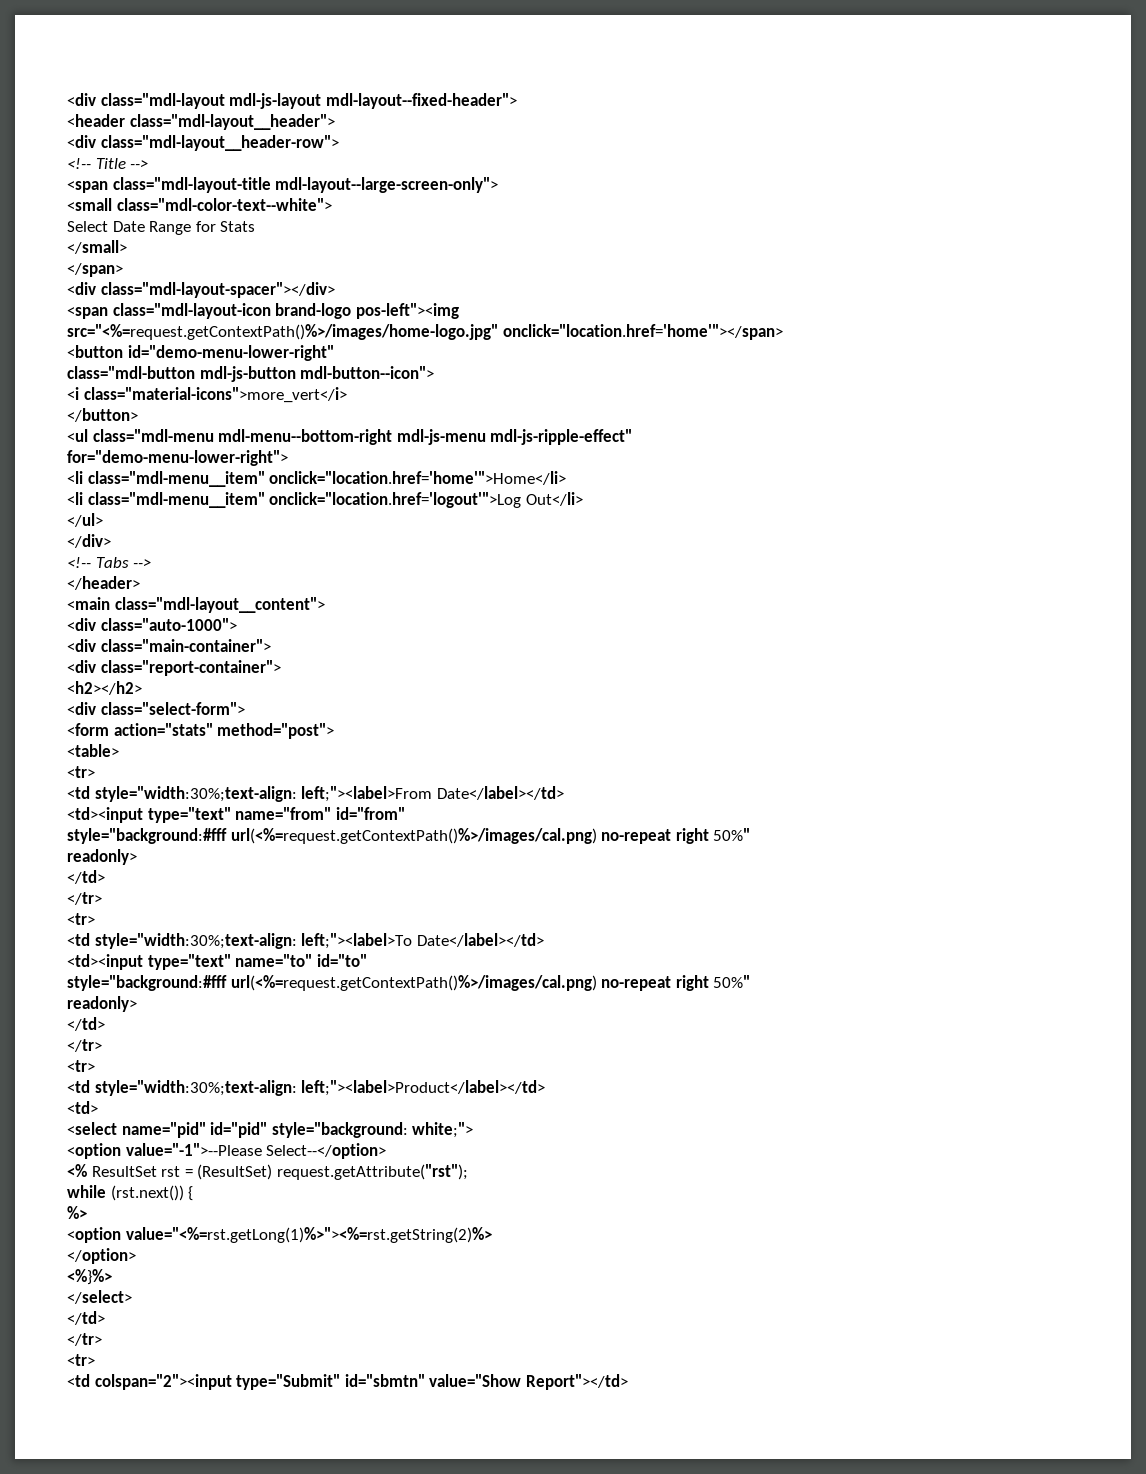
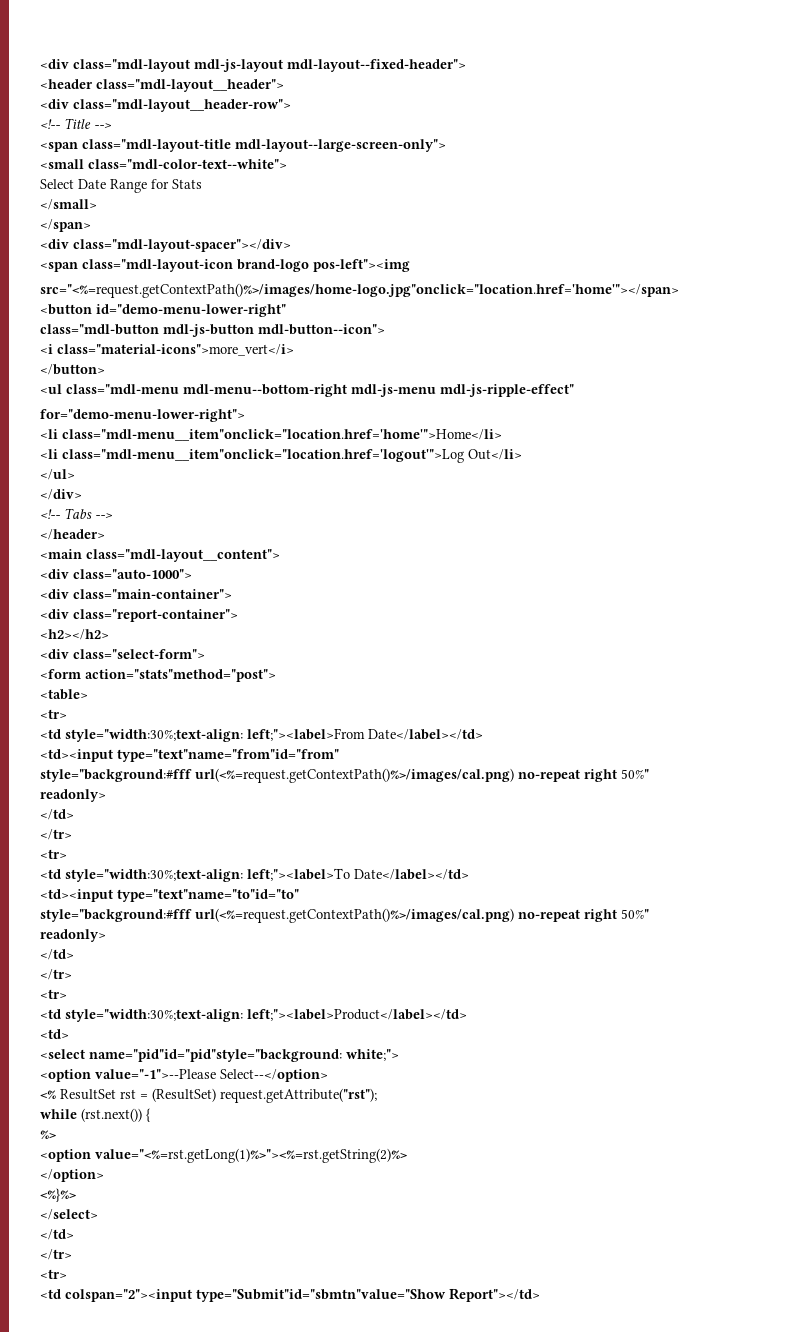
[67,324,783,340] src="<%=request.getContextPath()%>/images/home-logo.jpg" onclick="location.href='home'"></span> -> [40,283,679,298] src="<%=request.getContextPath()%>/images/home-logo.jpg"onclick="location.href='home'"></span>
[87,471,567,487] [67,492,522,508] class="mdl-menu__item" onclick="location.href='home'">Home</li> // <li class="mdl-menu__item" onclick="location.href='logout'">Log -> [62,429,502,441] [40,449,464,463] class="mdl-menu__item"onclick="location.href='home'">Home</li> // <li class="mdl-menu__item"onclick="location.href='logout'">Log
[113,723,335,739] action="stats" method="post"> -> [85,669,276,682] action="stats"method="post">
[147,807,405,823] type="text" name="from" id="from" -> [117,749,339,762] type="text"name="from"id="from"
[147,954,367,970] type="text" name="to" id="to" -> [117,889,299,902] type="text"name="to"id="to"
[121,1122,408,1138] name="pid" id="pid" style="background: -> [89,1049,342,1062] name="pid"id="pid"style="background:
[236,1374,522,1390] type="Submit" id="sbmtn" value="Show -> [196,1289,446,1302] type="Submit"id="sbmtn"value="Show

